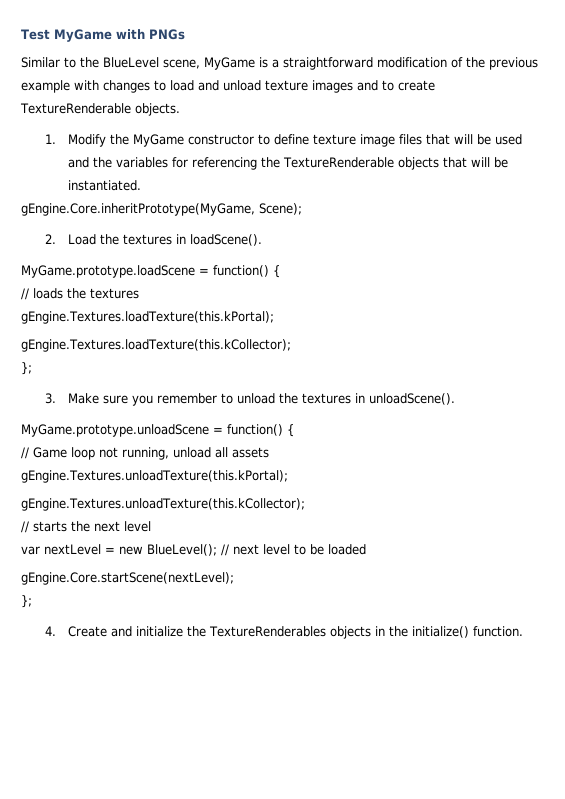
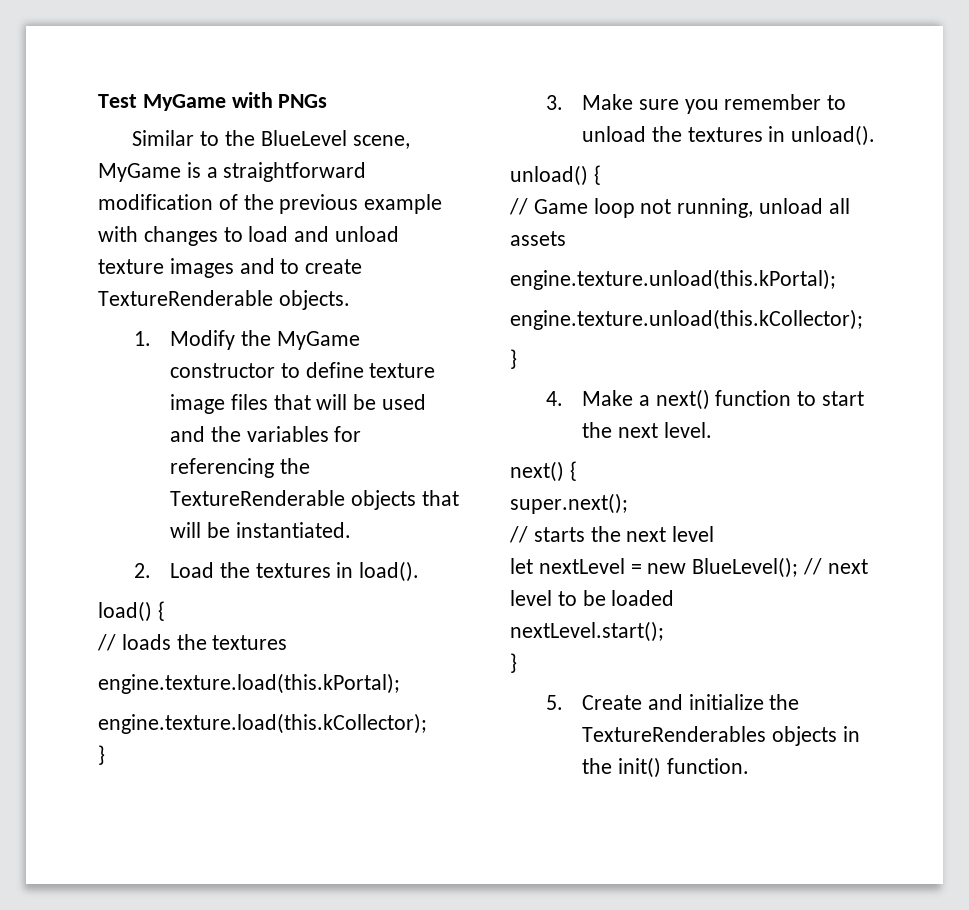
[21,203,302,216] // gEngine.Core.inheritPrototype(MyGame, Scene); -> (351, 530) none
[190,234,263,246] [21,265,269,278] loadScene(). // MyGame.prototype.loadScene = function() -> [359,561,420,582] [98,601,152,622] load(). // load()
[21,311,274,324] [21,339,291,352] [21,362,32,375] gEngine.Textures.loadTexture(this.kPortal); // gEngine.Textures.loadTexture(this.kCollector); // }; -> [98,673,400,694] [98,713,427,734] [98,745,105,765] engine.texture.load(this.kPortal); // engine.texture.load(this.kCollector); // }
[369,393,456,405] [21,424,283,437] unloadScene(). // MyGame.prototype.unloadScene = function() -> [791,125,876,146] [510,165,588,186] unload(). // unload()
[21,470,288,483] [21,498,305,511] gEngine.Textures.unloadTexture(this.kPortal); // gEngine.Textures.unloadTexture(this.kCollector); -> [510,269,836,290] [510,309,863,330] [510,349,517,369] [546,389,865,410] [582,422,712,438] [510,461,577,482] [510,493,628,514] engine.texture.unload(this.kPortal); // engine.texture.unload(this.kCollector); // } // 4. Make a next() function to start the next level. // next() { // super.next();
[21,546,40,555] var -> [510,558,533,574] let
[21,572,234,585] [21,595,32,608] [44,626,56,636] gEngine.Core.startScene(nextLevel); // }; // 4. -> [510,621,664,642] [510,653,517,673] [546,695,564,710] nextLevel.start(); // } // 5.
[412,626,470,638] initialize() -> [617,757,661,778] init()

